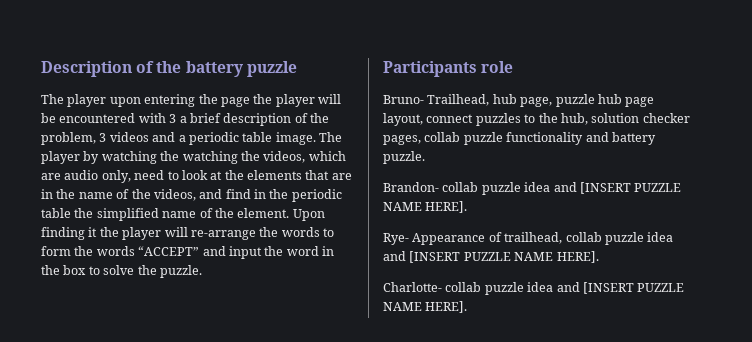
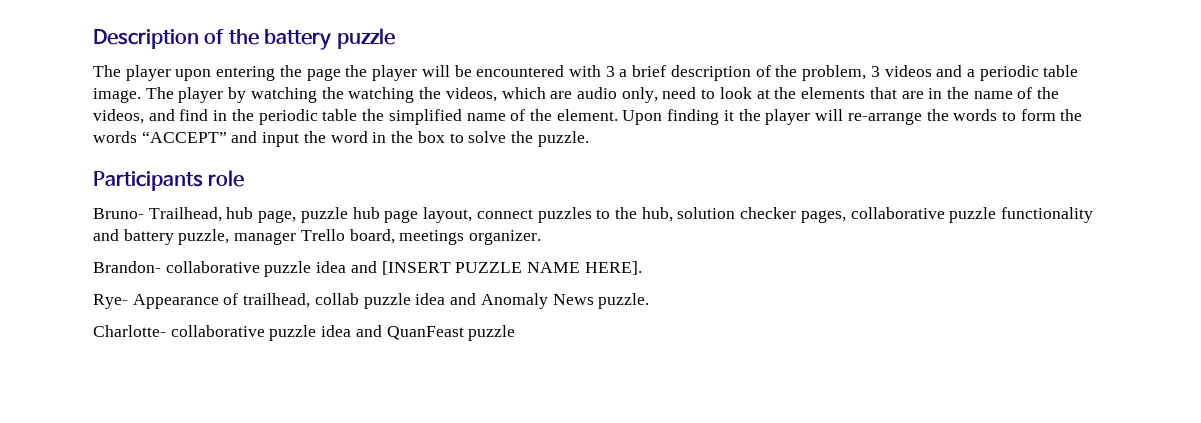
[424,132,461,142] collab -> [850,207,945,219] collaborative
[383,151,425,164] puzzle. -> [178,229,542,245] puzzle, manager Trello board, meetings organizer.
[442,182,479,192] collab -> [165,261,260,273] collaborative
[409,251,599,263] [INSERT PUZZLE NAME HERE]. -> [480,293,650,309] Anomaly News puzzle.
[445,282,685,295] [383,301,468,313] collab puzzle idea and [INSERT PUZZLE NAME HERE]. -> [170,325,516,341] collaborative puzzle idea and QuanFeast puzzle

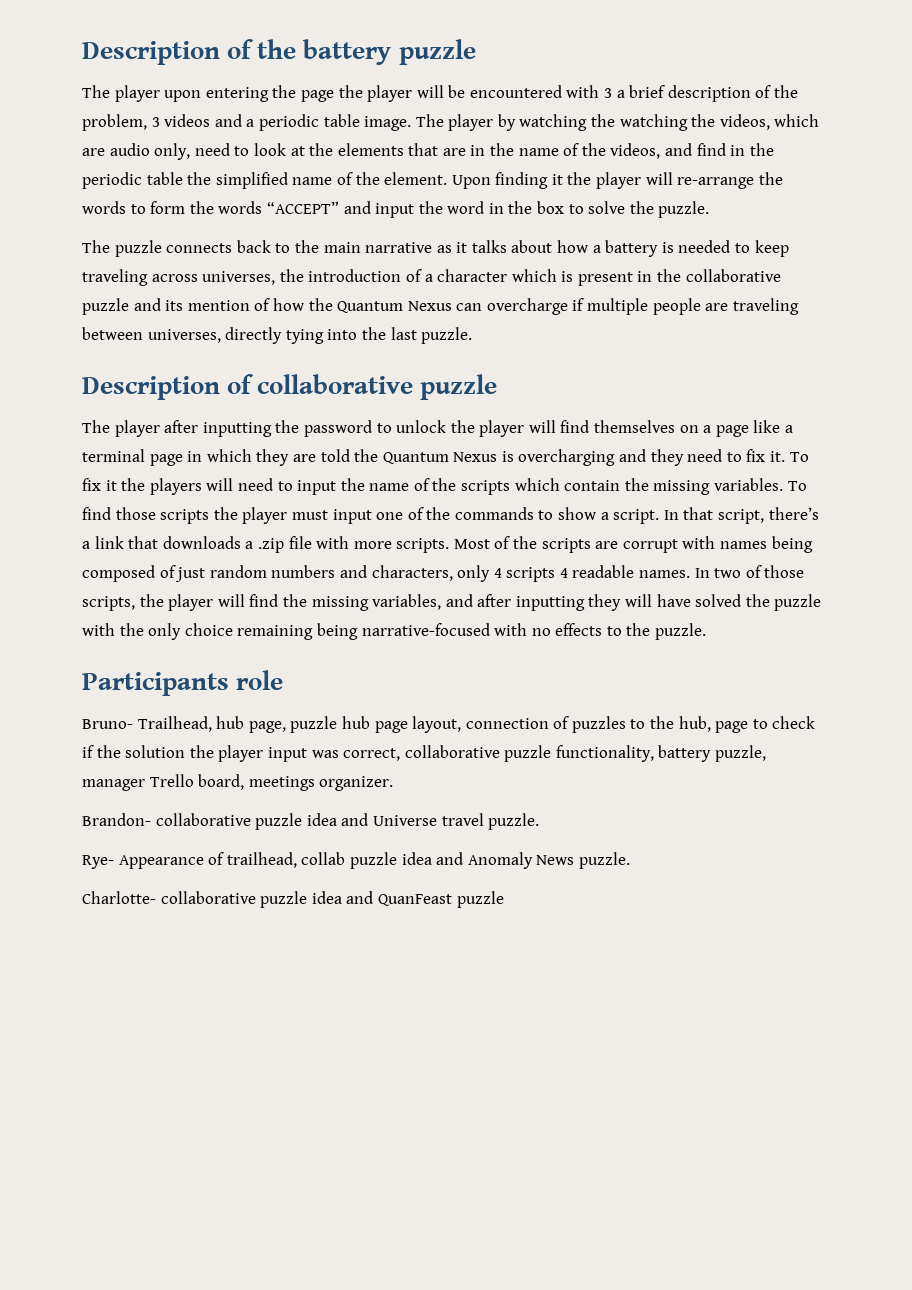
(589, 139) none -> [82,240,789,257] [82,269,781,286] [82,298,799,315] [82,327,473,344] [82,374,498,400] [82,420,794,437] [82,449,809,466] [82,478,807,495] [82,507,819,524] [82,536,813,553] [82,565,805,582] [82,594,822,611] [82,623,707,640] // The puzzle connects back to the main narrative as it talks about how a battery is needed to keep traveling across universes, the introduction of a character which is present in the collaborative puzzle and its mention of how the Quantum Nexus can overcharge if multiple people are traveling between universes, directly tying into the last puzzle. // Description of collaborative puzzle // The player after inputting the password to unlock the player will find themselves on a page like a terminal page in which they are told the Quantum Nexus is overcharging and they need to fix it. To fix it the players will need to input the name of the scripts which contain the missing variables. To find those scripts the player must input one of the commands to show a script. In that script, there’s a link that downloads a .zip file with more scripts. Most of the scripts are corrupt with names being composed of just random numbers and characters, only 4 scripts 4 readable names. In two of those scripts, the player will find the missing variables, and after inputting they will have solved the puzzle with the only choice remaining being narrative-focused with no effects to the puzzle.
[476,209,533,219] connect -> [465,716,570,729] connection of
[677,207,1094,223] [93,229,119,241] solution checker pages, collaborative puzzle functionality and -> [715,716,816,733] [82,745,654,762] page to check if the solution the player input was correct, collaborative puzzle functionality,
[381,261,642,275] [INSERT PUZZLE NAME HERE]. -> [372,813,540,830] Universe travel puzzle.

